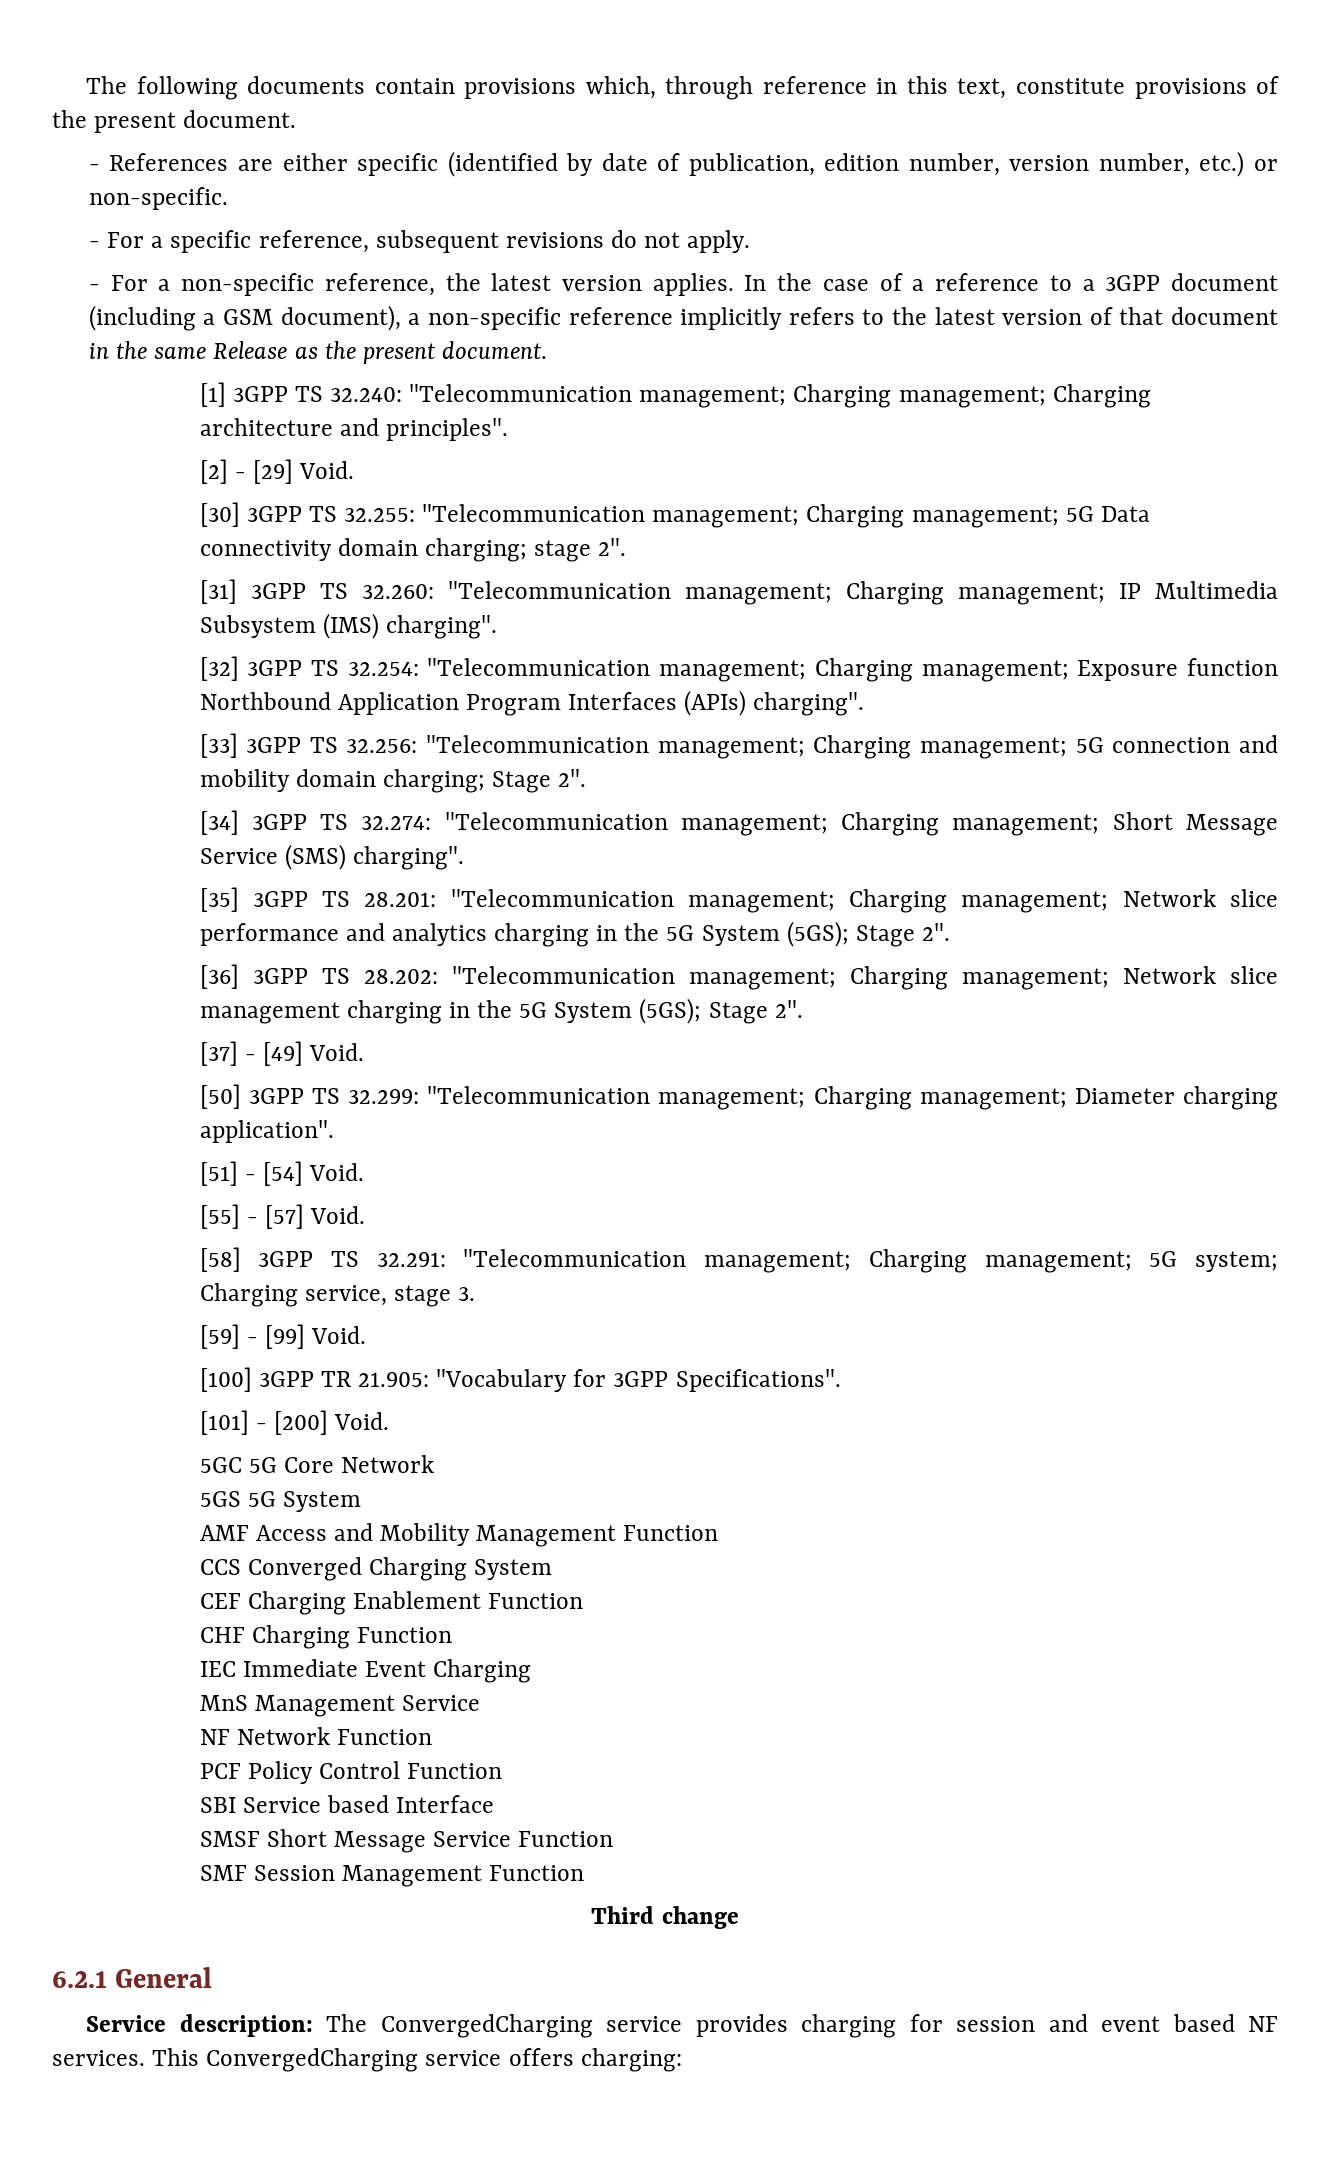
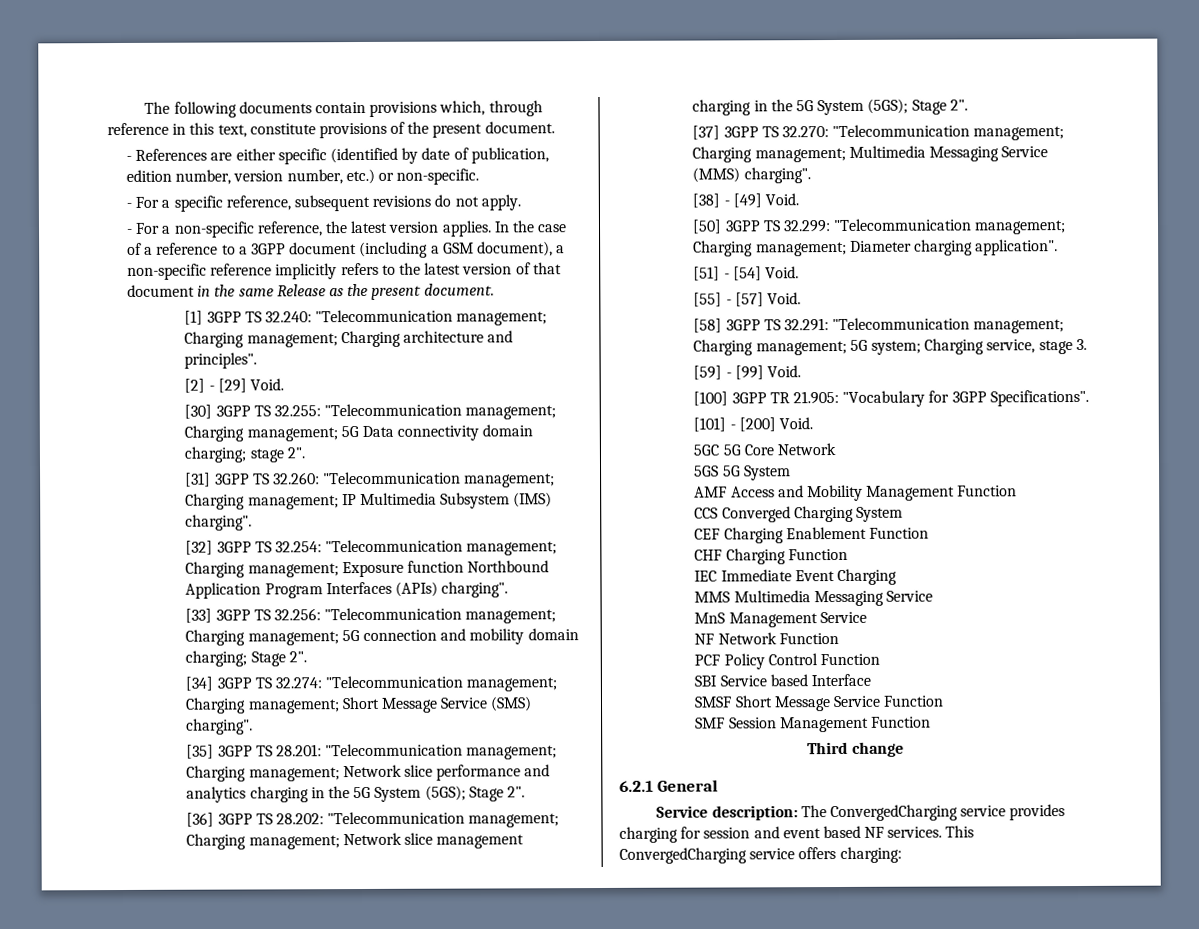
(238, 1053) none -> [723,124,1065,141] [692,145,1049,163] [692,167,811,184] [692,193,721,208] 3GPP TS 32.270: "Telecommunication management; Charging management; Multimedia Messaging Service (MMS) charging". // [38]
(531, 1671) none -> [694,590,933,607] // MMS Multimedia Messaging Service

